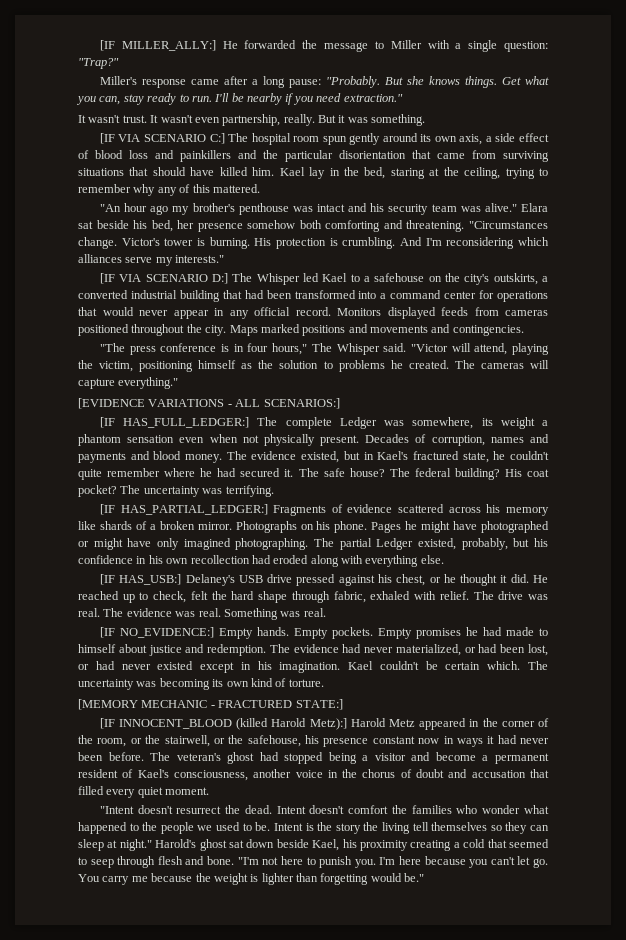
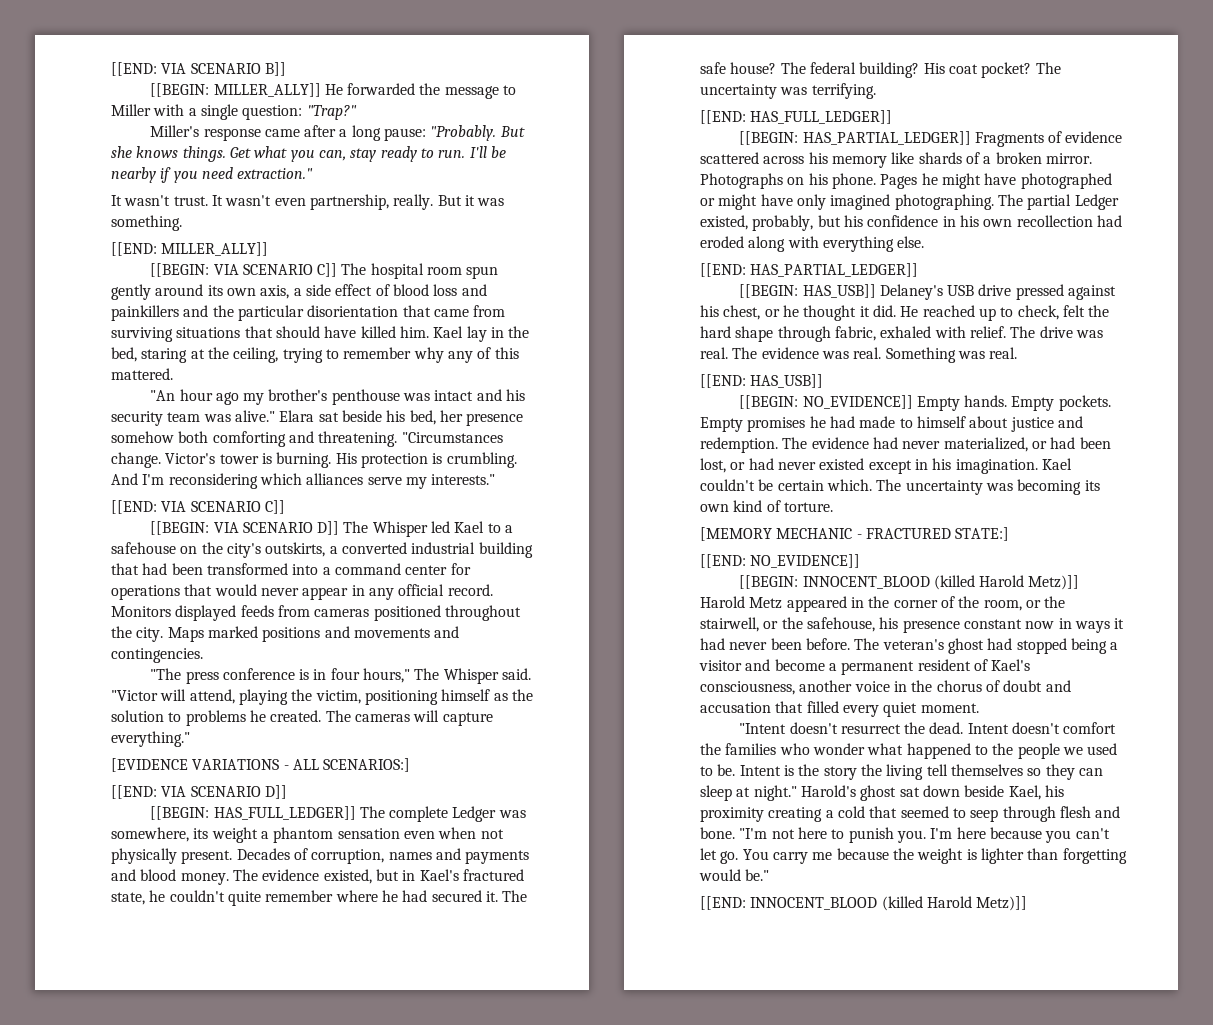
[99,40,216,51] [IF MILLER_ALLY:] -> [111,62,286,76] [150,83,321,97] [[END: VIA SCENARIO B]] // [[BEGIN: MILLER_ALLY]]
[99,133,225,144] [IF VIA SCENARIO C:] -> [111,242,269,256] [150,263,338,277] [[END: MILLER_ALLY]] // [[BEGIN: VIA SCENARIO C]]
[99,273,228,284] [IF VIA SCENARIO D:] -> [111,500,285,514] [150,521,340,535] [[END: VIA SCENARIO C]] // [[BEGIN: VIA SCENARIO D]]
[99,417,250,428] [IF HAS_FULL_LEDGER:] -> [111,785,287,799] [150,806,356,820] [[END: VIA SCENARIO D]] // [[BEGIN: HAS_FULL_LEDGER]]
[99,504,268,515] [IF HAS_PARTIAL_LEDGER:] -> [700,110,893,124] [739,131,971,145] [[END: HAS_FULL_LEDGER]] // [[BEGIN: HAS_PARTIAL_LEDGER]]
[99,574,182,585] [IF HAS_USB:] -> [700,263,919,277] [739,284,876,298] [[END: HAS_PARTIAL_LEDGER]] // [[BEGIN: HAS_USB]]
[99,627,214,638] [IF NO_EVIDENCE:] -> [700,374,824,388] [739,395,913,409] [[END: HAS_USB]] // [[BEGIN: NO_EVIDENCE]]
[99,718,347,730] [IF INNOCENT_BLOOD (killed Harold Metz):] -> [700,554,861,568] [739,575,1080,590] [[END: NO_EVIDENCE]] // [[BEGIN: INNOCENT_BLOOD (killed Harold Metz)]]
(425, 877) none -> [700,896,1028,911] // [[END: INNOCENT_BLOOD (killed Harold Metz)]]

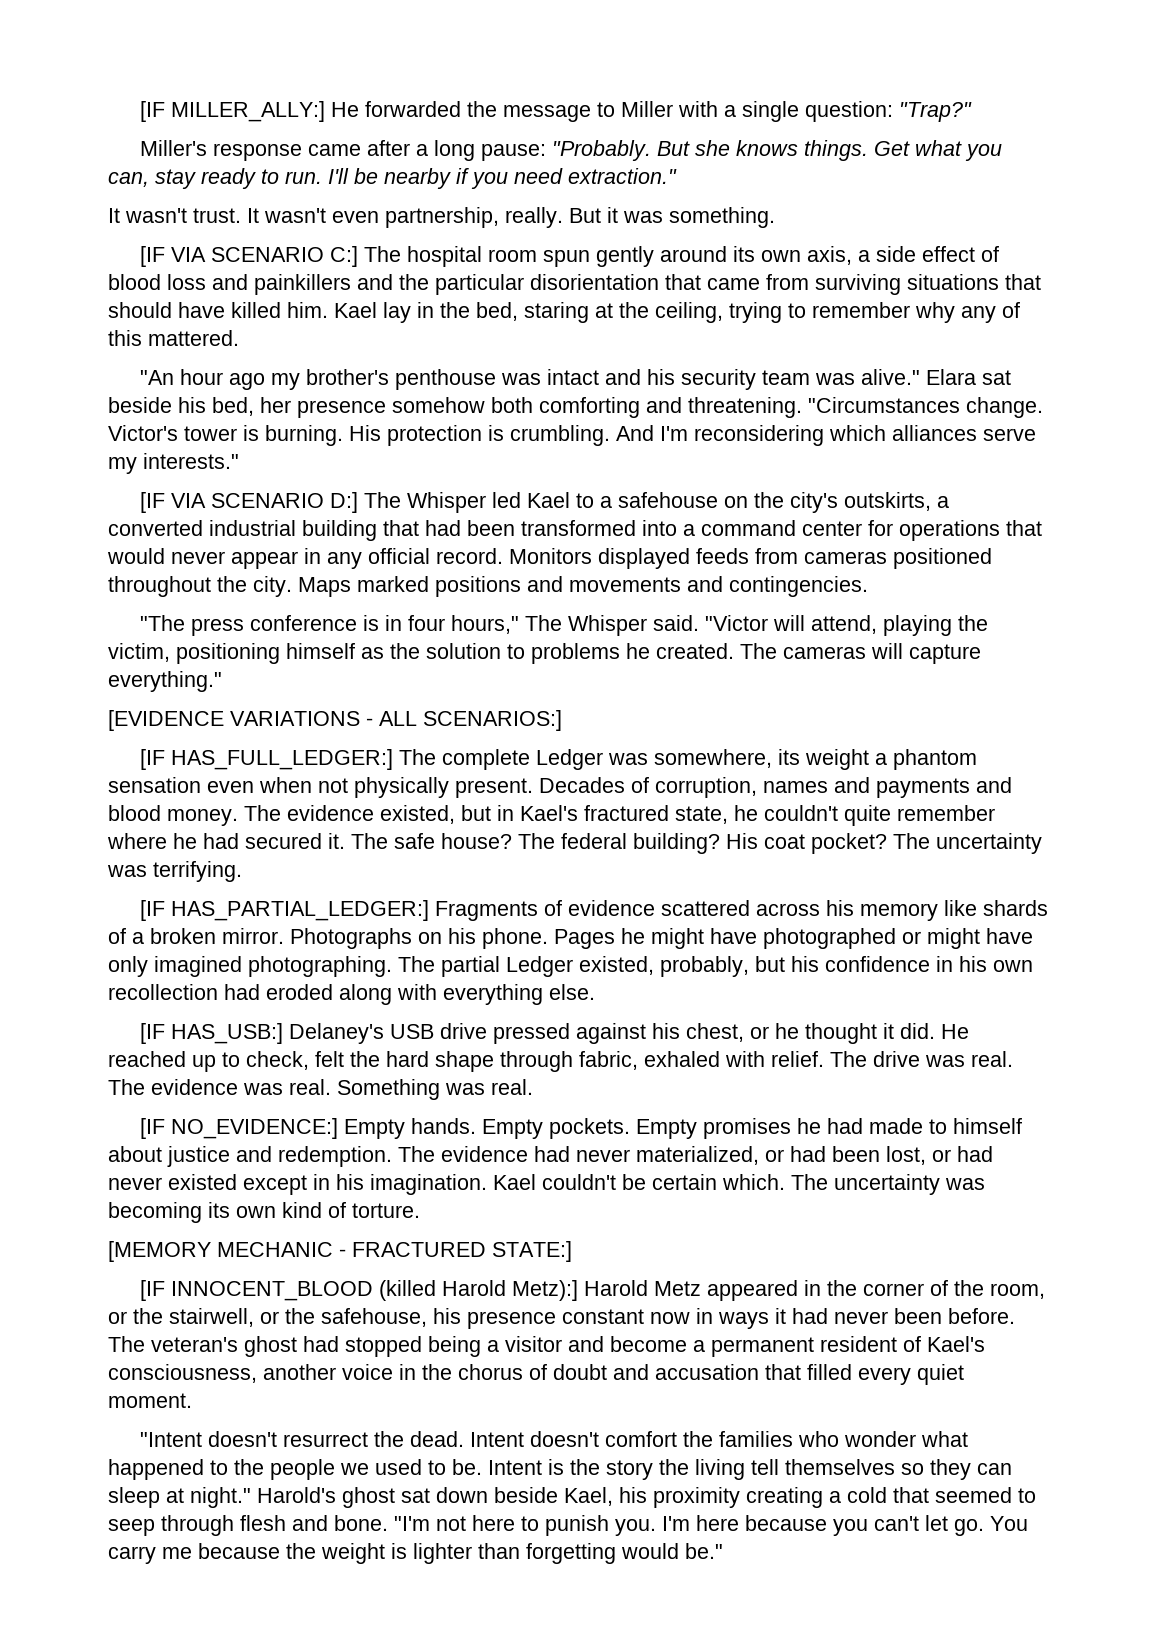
[111,62,286,76] [150,83,321,97] [[END: VIA SCENARIO B]] // [[BEGIN: MILLER_ALLY]] -> [140,101,326,122] [IF MILLER_ALLY:]
[111,242,269,256] [150,263,338,277] [[END: MILLER_ALLY]] // [[BEGIN: VIA SCENARIO C]] -> [140,246,359,267] [IF VIA SCENARIO C:]
[111,500,285,514] [150,521,340,535] [[END: VIA SCENARIO C]] // [[BEGIN: VIA SCENARIO D]] -> [140,492,359,513] [IF VIA SCENARIO D:]
[111,785,287,799] [150,806,356,820] [[END: VIA SCENARIO D]] // [[BEGIN: HAS_FULL_LEDGER]] -> [140,749,394,770] [IF HAS_FULL_LEDGER:]
[700,110,893,124] [739,131,971,145] [[END: HAS_FULL_LEDGER]] // [[BEGIN: HAS_PARTIAL_LEDGER]] -> [140,900,430,921] [IF HAS_PARTIAL_LEDGER:]
[700,263,919,277] [739,284,876,298] [[END: HAS_PARTIAL_LEDGER]] // [[BEGIN: HAS_USB]] -> [140,1023,284,1044] [IF HAS_USB:]
[700,374,824,388] [739,395,913,409] [[END: HAS_USB]] // [[BEGIN: NO_EVIDENCE]] -> [140,1118,339,1139] [IF NO_EVIDENCE:]
[700,554,861,568] [739,575,1080,590] [[END: NO_EVIDENCE]] // [[BEGIN: INNOCENT_BLOOD (killed Harold Metz)]] -> [140,1280,579,1301] [IF INNOCENT_BLOOD (killed Harold Metz):]
[700,896,1028,911] // [[END: INNOCENT_BLOOD (killed Harold Metz)]] -> (723, 1551) none

